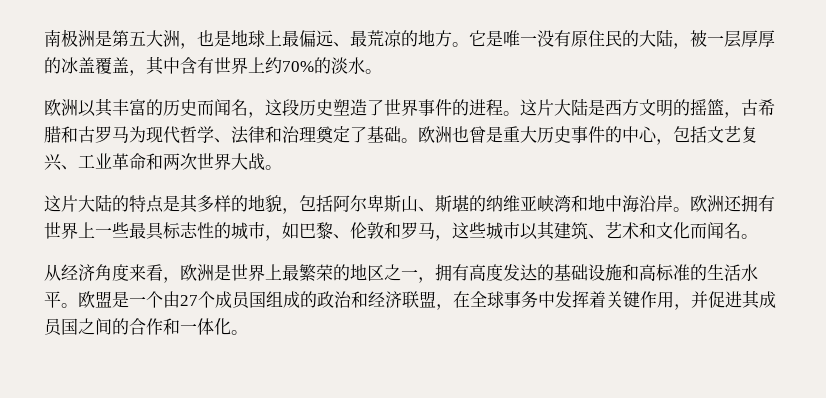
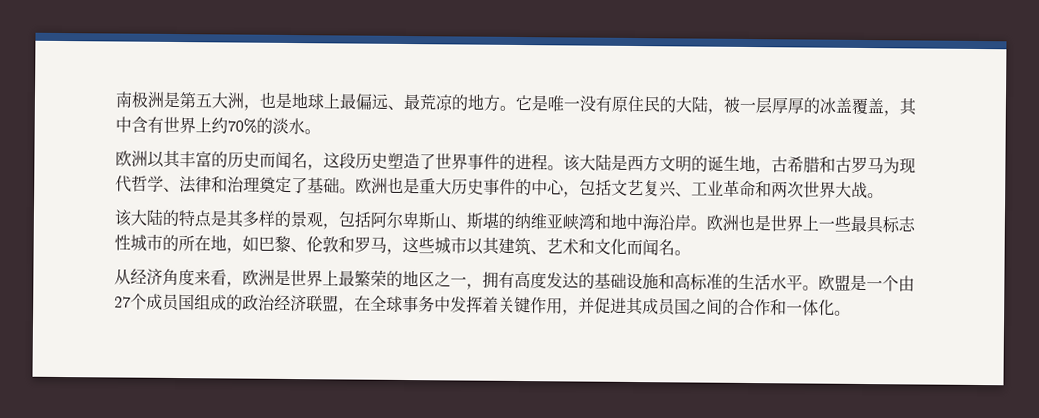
[520,99,554,116] 这片 -> [563,154,581,172] 该
[690,99,724,116] 摇篮 -> [707,154,756,172] 诞生地
[469,126,486,143] 曾 -> (404, 184) none
[44,195,78,212] 这片 -> [114,209,132,227] 该
[248,195,282,212] 地貌 -> [290,211,323,228] 景观
[724,195,775,212] 还拥有 -> [738,213,771,232] 也是
[214,222,265,240] 的城市 -> [130,234,227,252] 城市的所在地
[351,291,368,308] 和 -> (276, 302) none

